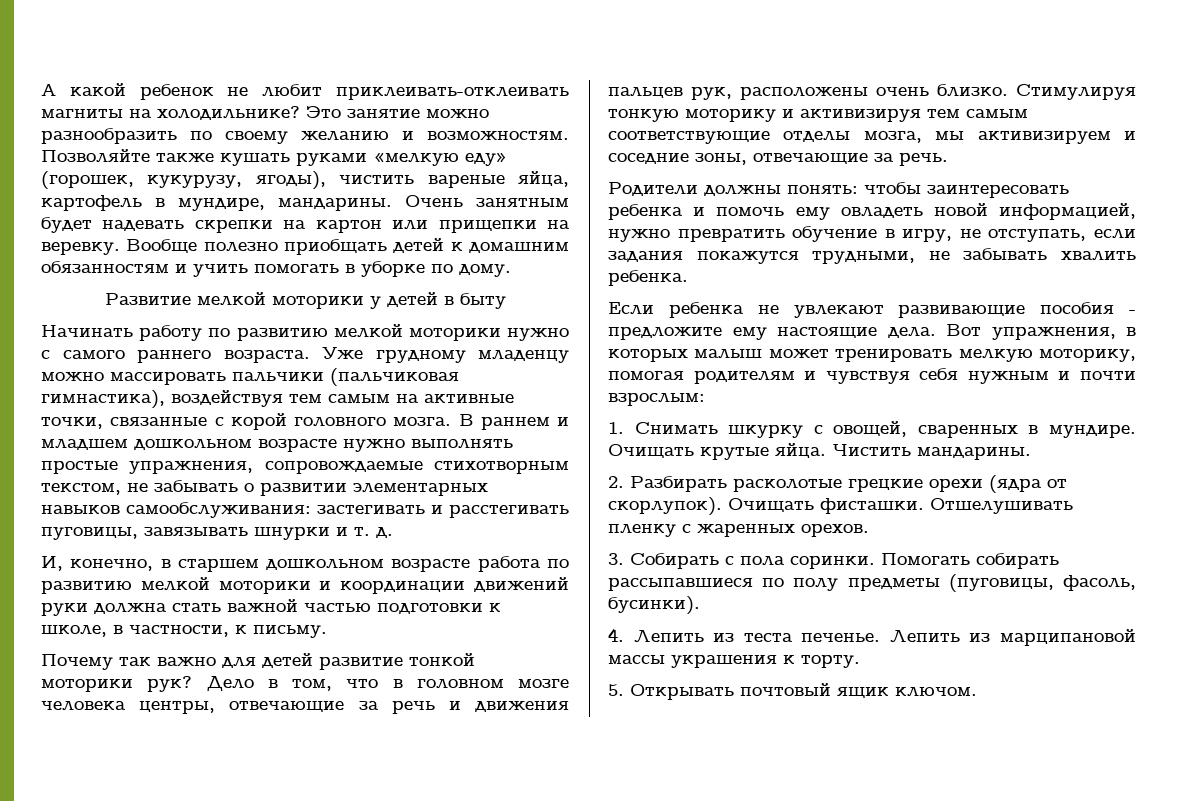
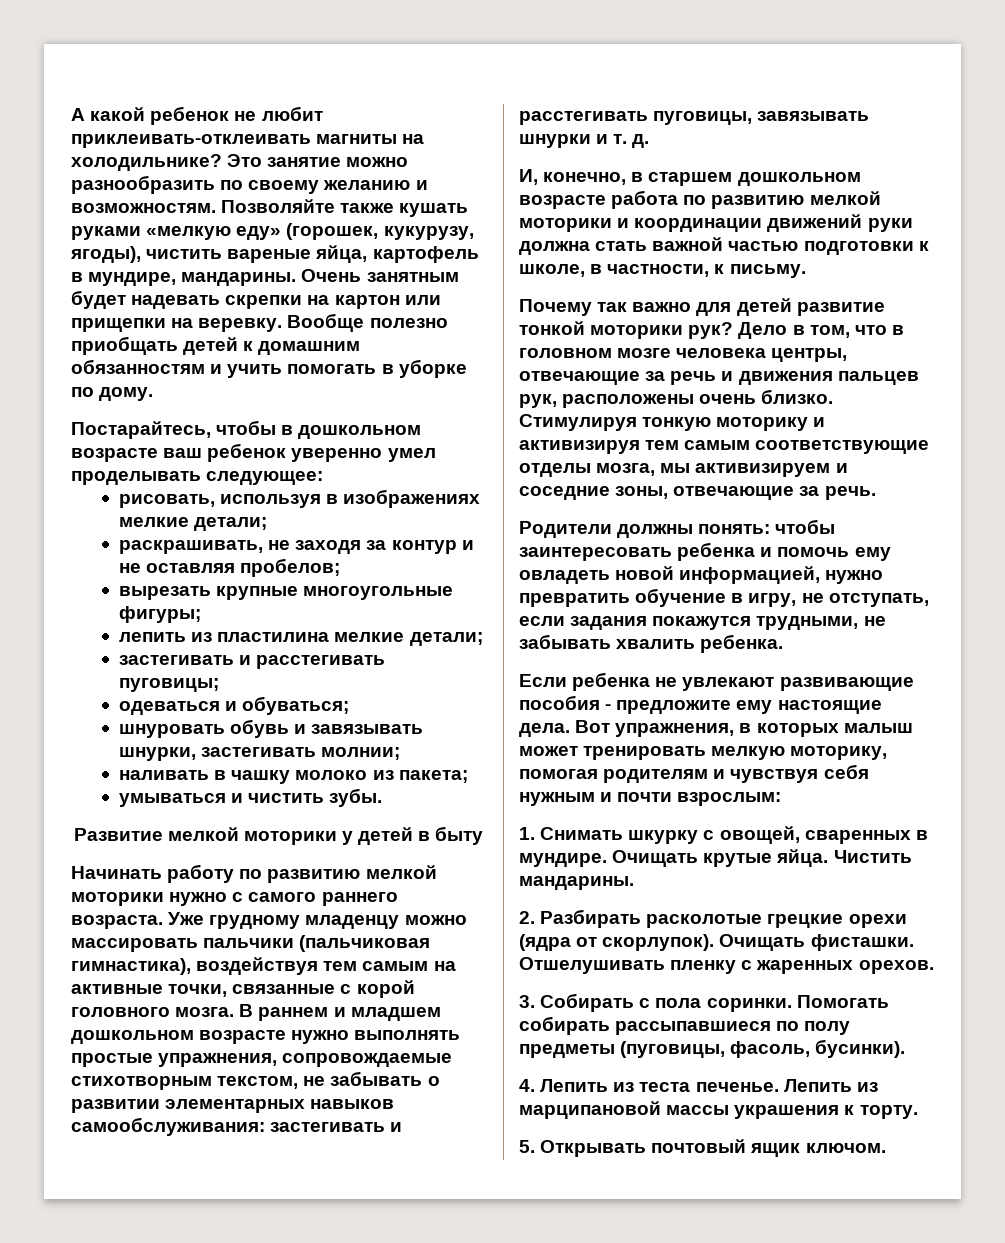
(511, 270) none -> [71,420,422,439] [71,443,436,462] [71,471,324,485] [118,489,481,508] [118,517,268,531] [118,540,474,554] [118,558,341,577] [118,586,454,600] [118,606,201,623] [118,632,483,646] [118,655,386,669] [118,678,219,692] [118,696,350,715] [118,719,424,738] [118,747,401,761] [118,770,468,784] [118,788,383,807] // Постарайтесь, чтобы в дошкольном возрасте ваш ребенок уверенно умел проделывать следующее: // рисовать, используя в изображениях мелкие детали; // раскрашивать, не заходя за контур и не оставляя пробелов; // вырезать крупные многоугольные фигуры; // лепить из пластилина мелкие детали; // застегивать и расстегивать пуговицы; // одеваться и обуваться; // шнуровать обувь и завязывать шнурки, застегивать молнии; // наливать в чашку молоко из пакета; // умываться и чистить зубы.

